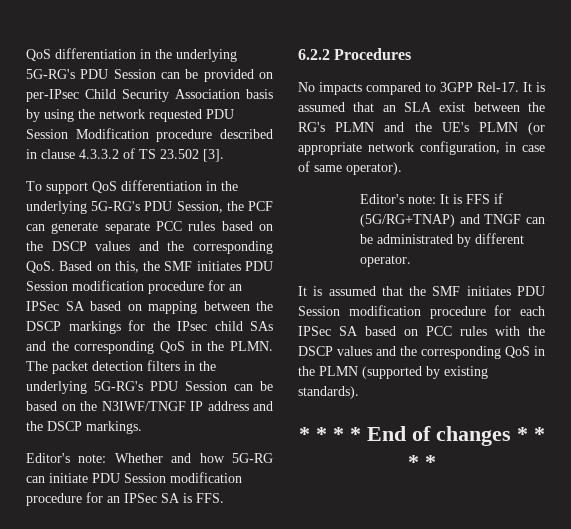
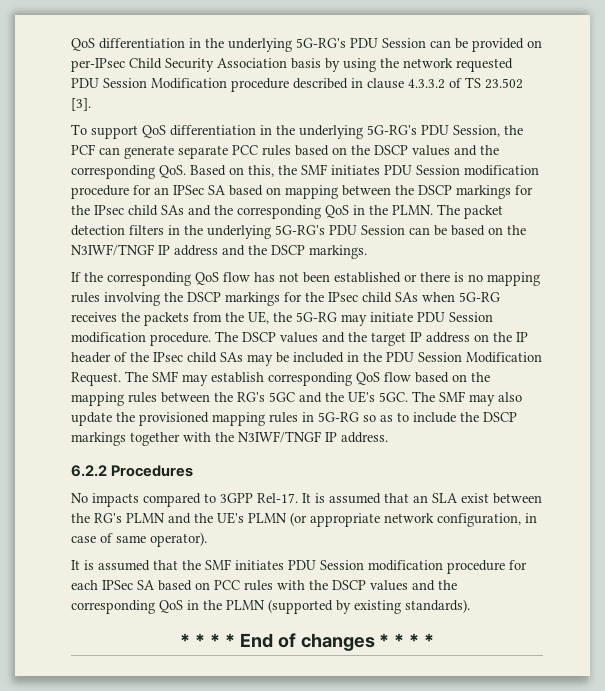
[26,453,273,463] [26,472,242,483] [26,492,224,506] Editor's note: Whether and how 5G-RG can initiate PDU Session modification procedure for an IPSec SA is FFS. -> [71,272,540,286] [71,292,500,306] [71,311,493,326] [71,331,528,346] [71,352,542,366] [71,371,490,386] [71,391,522,406] [71,412,517,426] [71,431,388,446] If the corresponding QoS flow has not been established or there is no mapping rules involving the DSCP markings for the IPsec child SAs when 5G-RG receives the packets from the UE, the 5G-RG may initiate PDU Session modification procedure. The DSCP values and the target IP address on the IP header of the IPsec child SAs may be included in the PDU Session Modification Request. The SMF may establish corresponding QoS flow based on the mapping rules between the RG's 5GC and the UE's 5GC. The SMF may also update the provisioned mapping rules in 5G-RG so as to include the DSCP markings together with the N3IWF/TNGF IP address.
[360,193,504,204] [360,214,545,227] [360,233,525,247] [360,255,412,267] // Editor's note: It is FFS if (5G/RG+TNAP) and TNGF can be administrated by different operator. -> (207, 539) none

